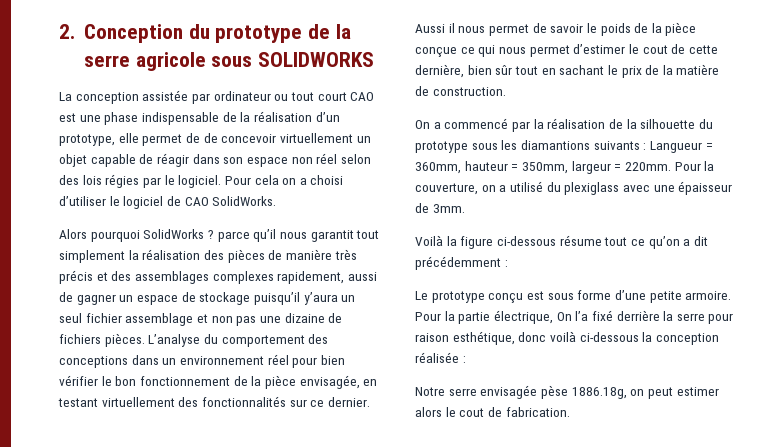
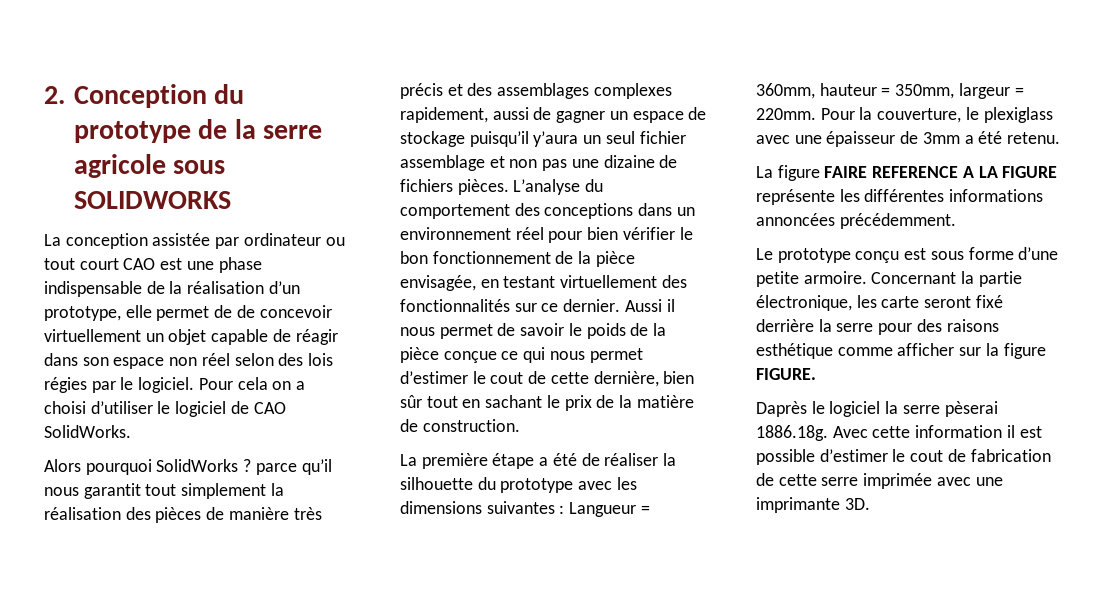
[415,118,713,132] [415,140,640,153] On a commencé par la réalisation de la silhouette du prototype sous les diamantions suivants -> [400,453,677,469] [400,477,637,493] [400,501,555,514] La première étape a été de réaliser la silhouette du prototype avec les dimensions suivantes
[481,181,561,192] on a utilisé du -> [965,107,979,120] le
[432,204,465,213] [415,235,708,249] [415,256,508,270] 3mm. // Voilà la figure ci-dessous résume tout ce qu’on a dit précédemment : -> [922,131,1061,144] [756,165,1058,181] [756,189,1044,205] [756,213,956,229] 3mm a été retenu. // La figure FAIRE REFERENCE A LA FIGURE représente les différentes informations annoncées précédemment.
[415,312,441,321] Pour -> [871,272,957,284] Concernant
[493,310,589,324] électrique, On l’a -> [756,295,972,311] électronique, les carte seront
[415,331,719,345] [415,352,466,363] [415,385,719,399] [415,407,570,417] raison esthétique, donc voilà ci-dessous la conception réalisée : // Notre serre envisagée pèse 1886.18g, on peut estimer alors le cout de fabrication. -> [916,319,999,332] [756,343,1046,359] [756,368,816,380] [756,401,998,417] [756,425,1042,441] [756,449,1051,465] [756,473,1003,489] [756,497,870,513] des raisons esthétique comme afficher sur la figure FIGURE. // Daprès le logiciel la serre pèserai 1886.18g. Avec cette information il est possible d’estimer le cout de fabrication de cette serre imprimée avec une imprimante 3D.

